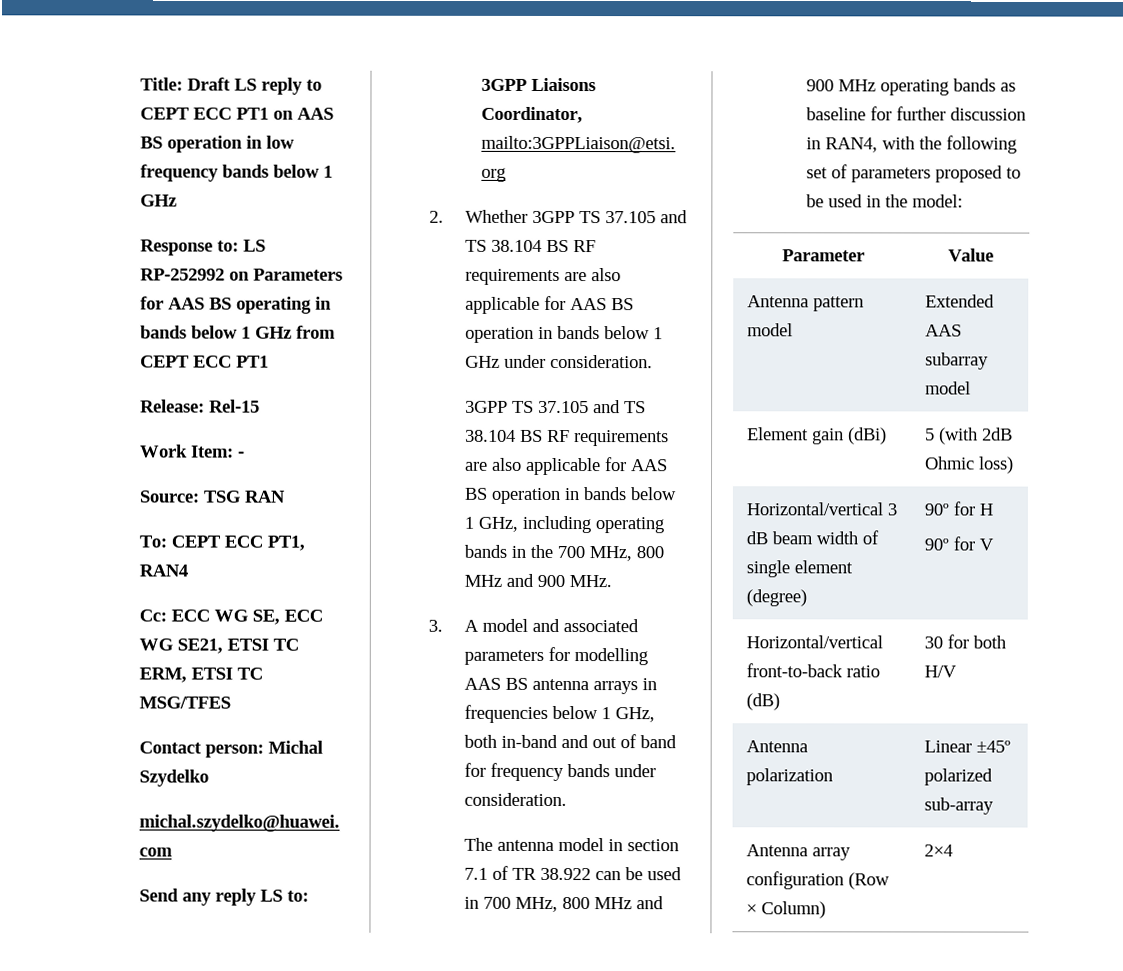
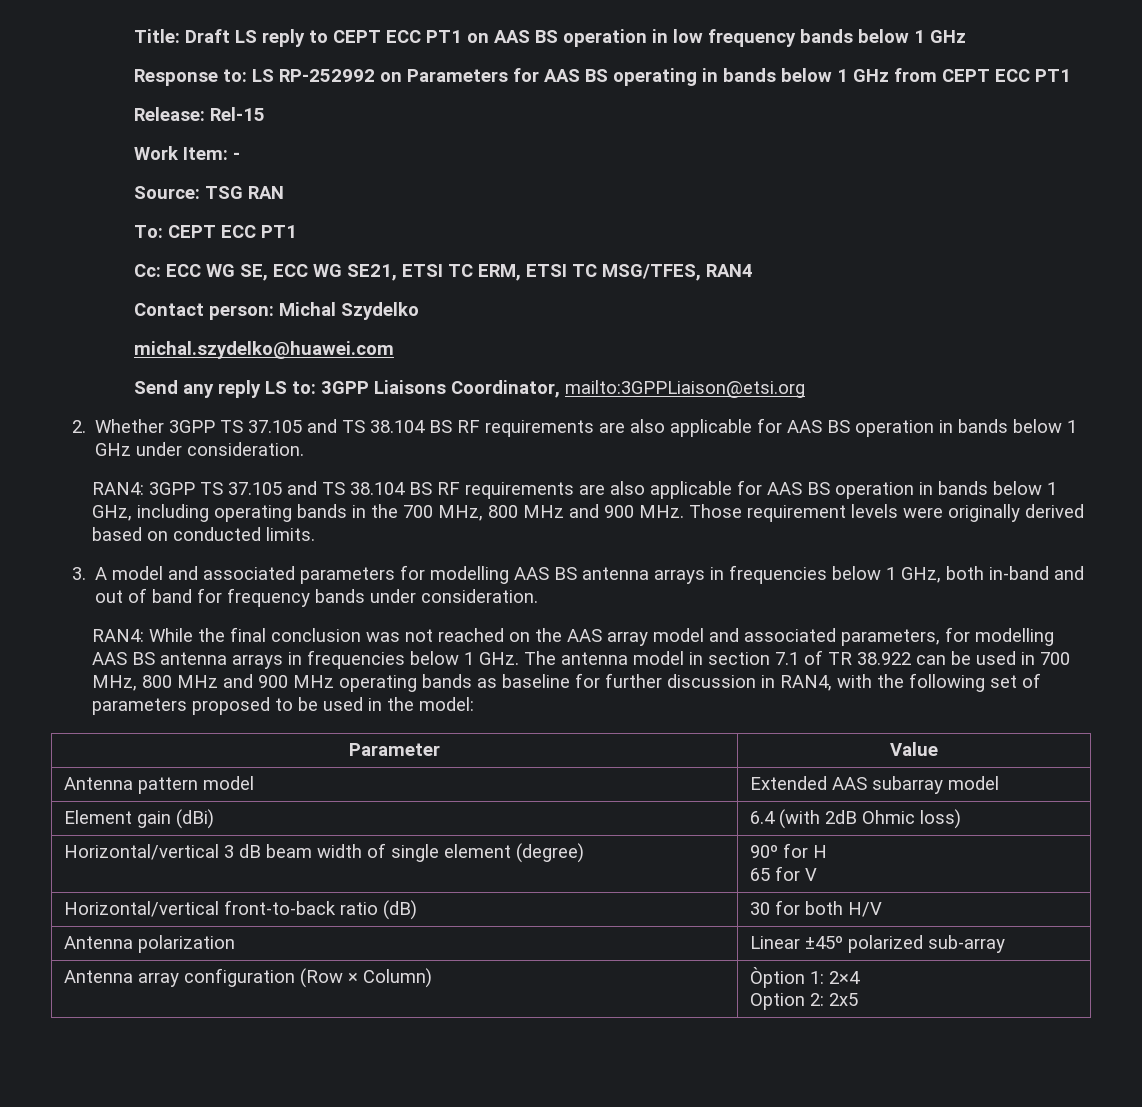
[266,535,305,551] [138,564,188,577] PT1, RAN4 -> [260,225,297,238] PT1
[138,696,231,709] MSG/TFES -> [601,264,753,281] MSG/TFES, RAN4
(654, 361) none -> [92,482,145,495] RAN4:
(613, 581) none -> [689,504,1085,522] [92,527,316,541] Those requirement levels were originally derived based on conducted limits.
(568, 799) none -> [92,627,1055,646] [92,650,520,669] RAN4: While the final conclusion was not reached on the AAS array model and associated parameters, for modelling AAS BS antenna arrays in frequencies below 1 GHz.
[924,428,935,441] 5 -> [750,811,776,824] 6.4
[923,538,949,551] 90º -> [750,868,771,881] 65
(826, 910) none -> [750,967,825,988] Òption 1:
(953, 850) none -> [750,993,859,1010] // Option 2: 2x5

